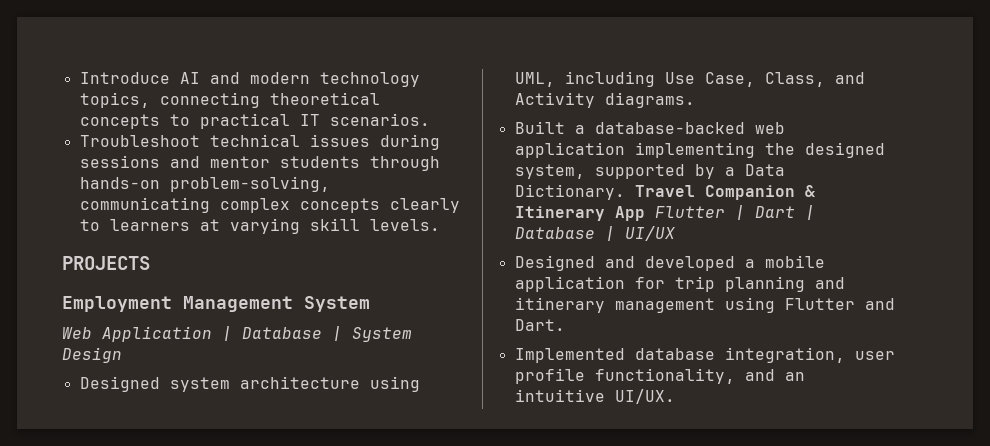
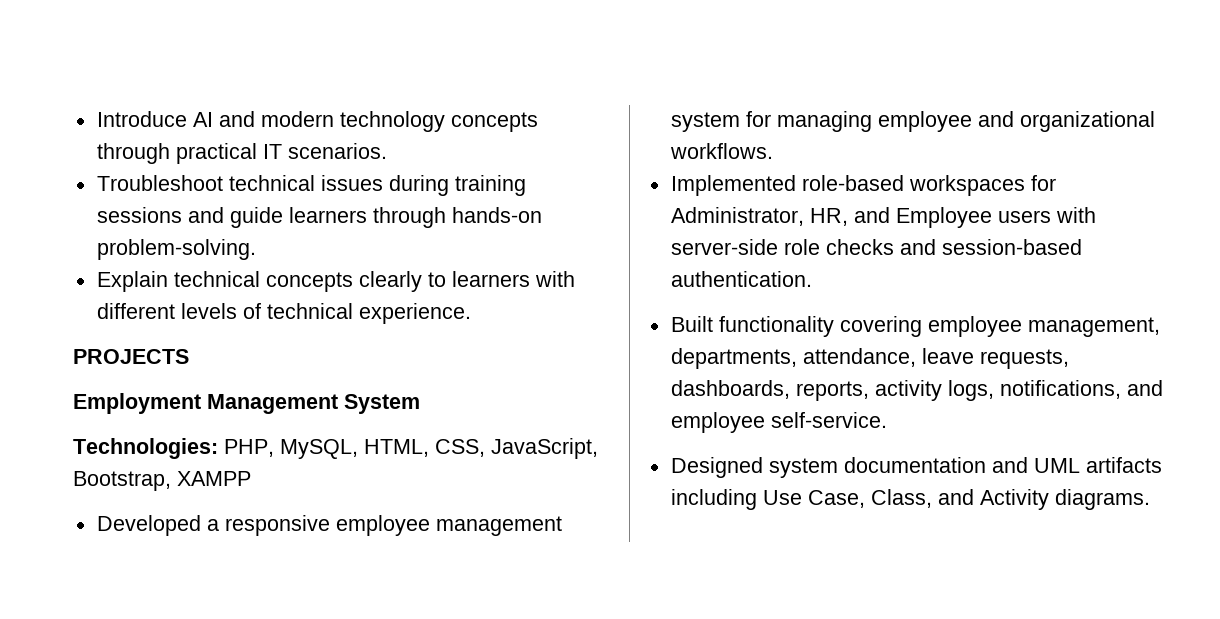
[79,92,380,108] [79,114,190,129] topics, connecting theoretical concepts to -> [450,112,538,132] [96,143,170,164] concepts through
(440, 142) none -> [454,175,526,196] training
[209,156,440,171] [79,176,330,192] [79,197,460,213] [79,218,440,234] [62,256,150,270] [62,296,370,312] [62,326,412,342] [62,347,122,363] [79,376,420,392] [514,72,555,87] mentor students through hands-on problem-solving, communicating complex concepts clearly to learners at varying skill levels. // PROJECTS // Employment Management System // Web Application | Database | System Design // Designed system architecture using UML, -> [229,207,542,228] [96,239,256,260] [96,271,575,292] [96,303,471,324] [73,349,189,364] [73,393,420,414] [73,438,598,459] [73,471,251,491] [96,515,562,536] [670,111,1155,132] [669,143,773,159] [670,175,1056,196] [670,207,1096,228] [670,239,1082,255] [670,271,812,287] [670,316,1160,337] [670,348,1069,369] [670,380,1163,401] [670,412,887,433] [670,457,1162,478] guide learners through hands-on problem-solving. // Explain technical concepts clearly to learners with different levels of technical experience. // PROJECTS // Employment Management System // Technologies: PHP, MySQL, HTML, CSS, JavaScript, Bootstrap, XAMPP // Developed a responsive employee management system for managing employee and organizational workflows. // Implemented role-based workspaces for Administrator, HR, and Employee users with server-side role checks and session-based authentication. // Built functionality covering employee management, departments, attendance, leave requests, dashboards, reports, activity logs, notifications, and employee self-service. // Designed system documentation and UML artifacts
[514,121,785,134] [514,142,885,158] [514,164,785,179] [514,184,815,200] [514,205,815,221] [514,226,675,241] [514,255,825,271] [514,276,845,292] [514,297,895,313] [514,319,565,331] [514,347,895,363] [514,368,805,384] [514,389,675,404] // Built a database-backed web application implementing the designed system, supported by a Data Dictionary. Travel Companion & Itinerary App Flutter | Dart | Database | UI/UX // Designed and developed a mobile application for trip planning and itinerary management using Flutter and Dart. // Implemented database integration, user profile functionality, and an intuitive UI/UX. -> (1150, 499) none

